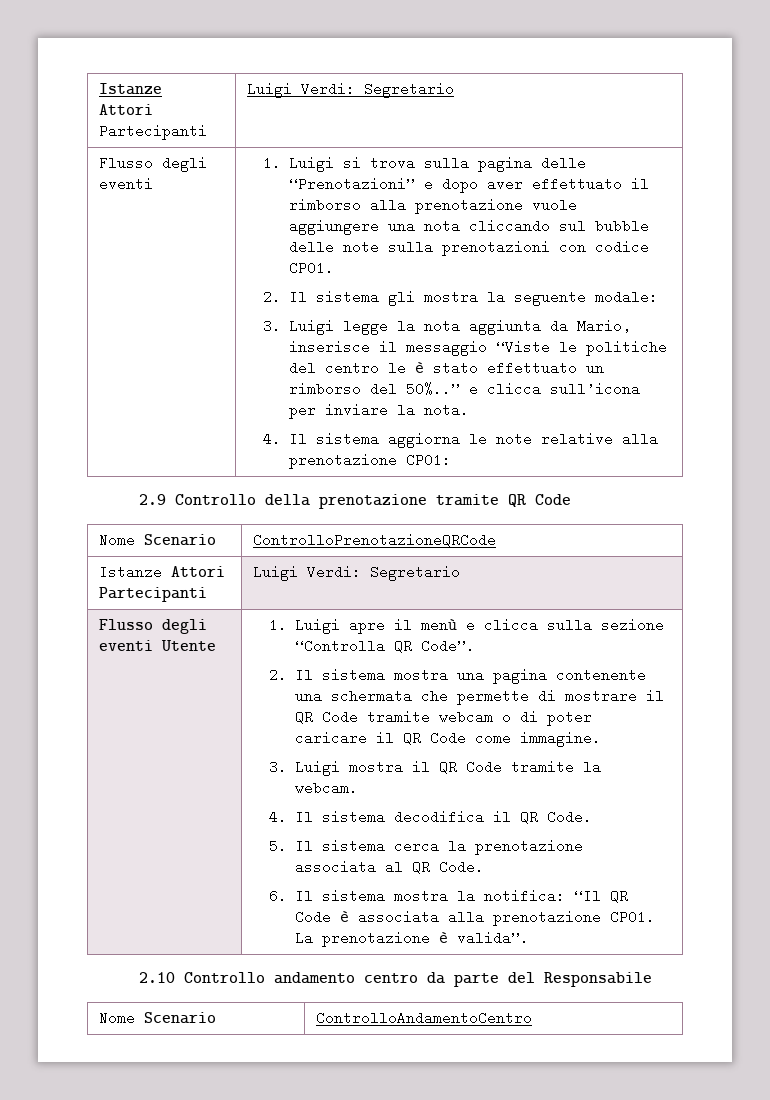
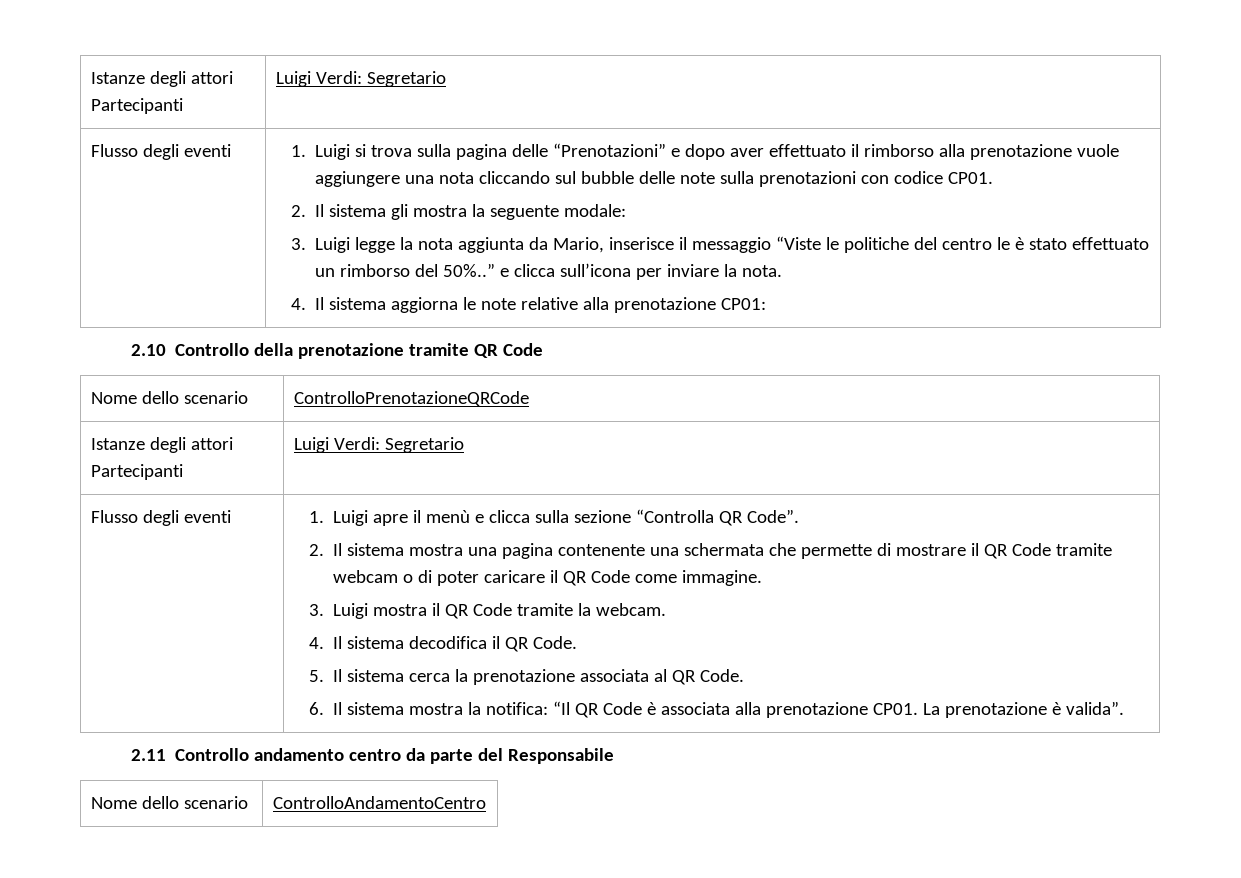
[99,83,163,95] [99,104,154,115] Istanze Attori -> [90,71,233,87] Istanze degli attori
[139,494,167,505] 2.9 -> [131,344,167,356] 2.10
[144,534,217,546] Scenario -> [141,391,248,404] dello scenario
[171,566,226,577] [99,587,208,602] [253,565,461,581] [99,619,208,634] [99,640,217,651] Attori Partecipanti | Luigi Verdi: Segretario // Flusso degli eventi Utente -> [149,437,233,453] [90,464,183,480] [293,437,464,453] [90,510,231,526] degli attori Partecipanti | Luigi Verdi: Segretario // Flusso degli eventi
[139,972,176,983] 2.10 -> [131,749,167,761] 2.11
[144,1012,217,1024] Scenario -> [141,796,248,809] dello scenario

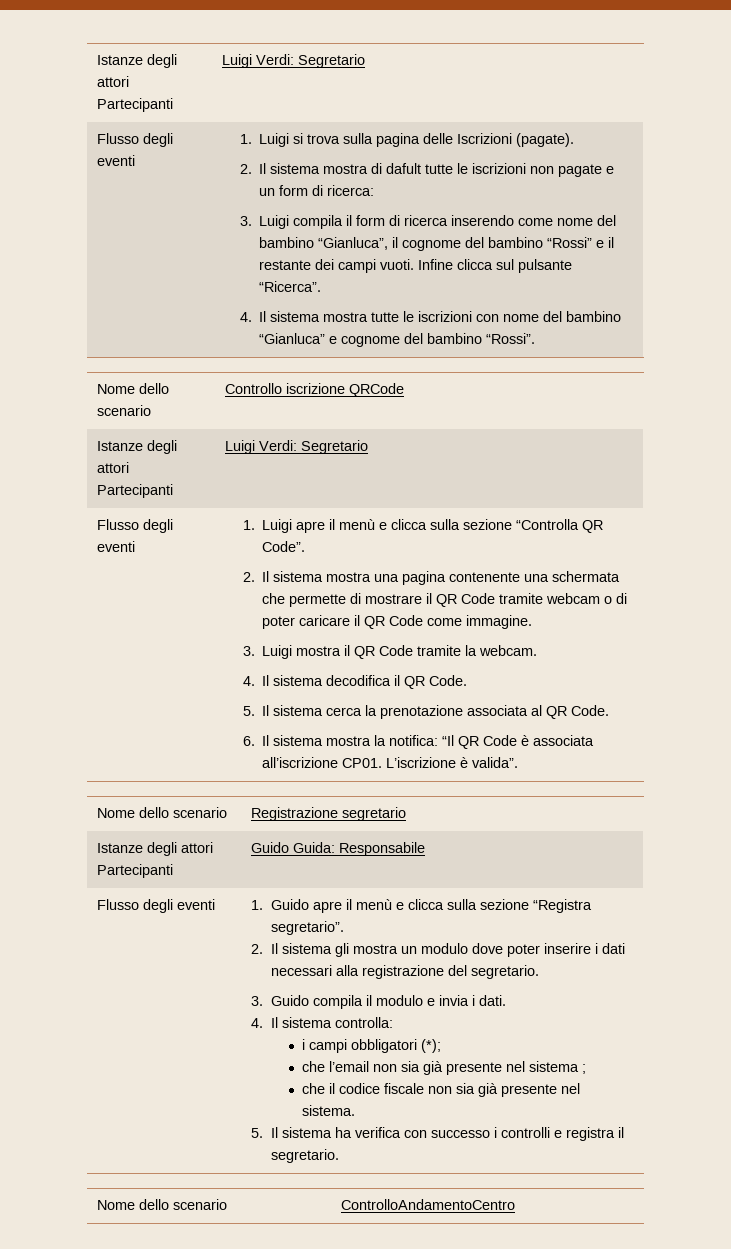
[553,143,1120,160] [315,171,994,187] [290,204,627,220] [290,236,1150,253] [315,263,783,280] [290,297,767,313] [131,343,544,359] [90,391,248,404] [293,391,529,407] “Prenotazioni” e dopo aver effettuato il rimborso alla prenotazione vuole aggiungere una nota cliccando sul bubble delle note sulla prenotazioni con codice CP01. // 2. Il sistema gli mostra la seguente modale: // 3. Luigi legge la nota aggiunta da Mario, inserisce il messaggio “Viste le politiche del centro le è stato effettuato un rimborso del 50%..” e clicca sull’icona per inviare la nota. // 4. Il sistema aggiorna le note relative alla prenotazione CP01: // 2.10 Controllo della prenotazione tramite QR Code // Nome dello scenario | ControlloPrenotazioneQRCode -> [457,133,575,147] [239,163,615,177] [259,185,375,196] [239,215,617,229] [259,237,615,251] [259,259,573,273] [259,281,322,292] [239,311,622,322] [259,333,536,347] [97,383,170,394] [97,405,152,416] [225,383,405,397] Iscrizioni (pagate). // 2. Il sistema mostra di dafult tutte le iscrizioni non pagate e un form di ricerca: // 3. Luigi compila il form di ricerca inserendo come nome del bambino “Gianluca”, il cognome del bambino “Rossi” e il restante dei campi vuoti. Infine clicca sul pulsante “Ricerca”. // 4. Il sistema mostra tutte le iscrizioni con nome del bambino “Gianluca” e cognome del bambino “Rossi”. // Nome dello scenario | Controllo iscrizione QRCode
[735,701,1125,718] [131,748,615,764] alla prenotazione CP01. La prenotazione è valida”. // 2.11 Controllo andamento centro da parte del Responsabile -> [262,757,519,768] [97,807,228,818] [251,807,407,821] [97,842,214,856] [97,864,174,878] [251,842,426,856] [97,899,216,913] [251,899,592,913] [270,921,344,935] [251,943,625,957] [270,965,539,979] [251,995,506,1009] [251,1017,393,1028] [302,1039,442,1053] [302,1061,587,1075] [302,1083,581,1097] [302,1105,356,1116] [251,1127,624,1141] [270,1149,339,1163] all’iscrizione CP01. L’iscrizione è valida”. // Nome dello scenario | Registrazione segretario // Istanze degli attori Partecipanti | Guido Guida: Responsabile // Flusso degli eventi | 1. Guido apre il menù e clicca sulla sezione “Registra segretario”. // 2. Il sistema gli mostra un modulo dove poter inserire i dati necessari alla registrazione del segretario. // 3. Guido compila il modulo e invia i dati. // 4. Il sistema controlla: // i campi obbligatori (*); // che l’email non sia già presente nel sistema ; // che il codice fiscale non sia già presente nel sistema. // 5. Il sistema ha verifica con successo i controlli e registra il segretario.

